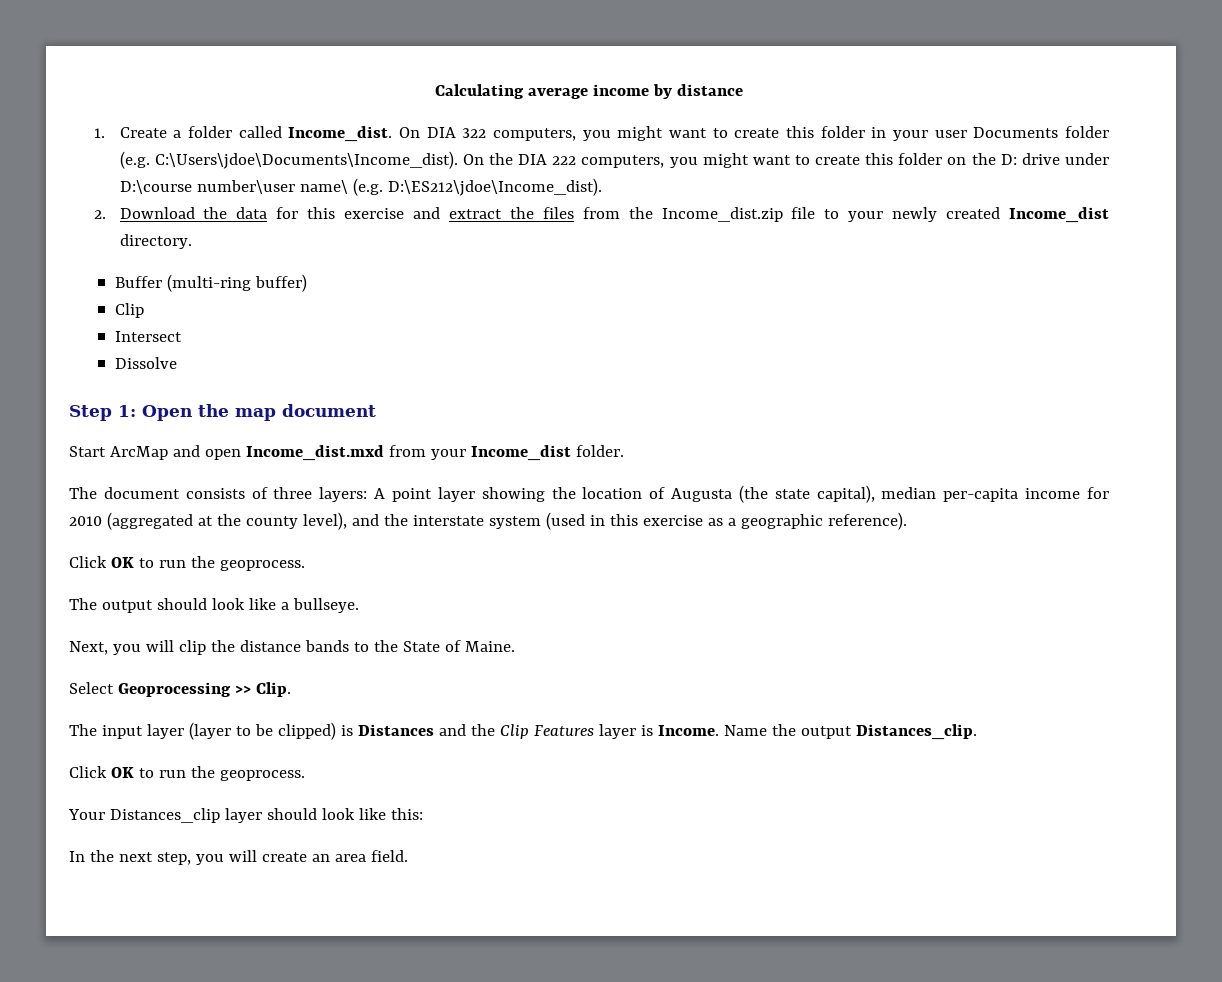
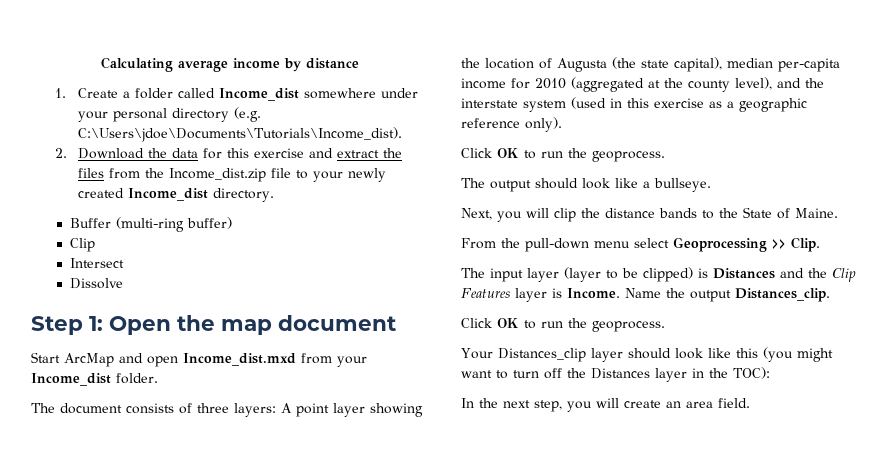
[288,126,1110,142] [119,151,1110,169] [119,178,602,196] Income_dist. On DIA 322 computers, you might want to create this folder in your user Documents folder (e.g. C:\Users\jdoe\Documents\Income_dist). On the DIA 222 computers, you might want to create this folder on the D: drive under D:\course number\user name\ (e.g. D:\ES212\jdoe\Income_dist). -> [219,88,419,101] [78,107,262,122] [78,127,403,142] Income_dist somewhere under your personal directory (e.g. C:\Users\jdoe\Documents\Tutorials\Income_dist).
[827,512,907,530] reference). -> [461,117,562,132] reference only).
[69,682,114,694] Select -> [461,238,669,252] From the pull-down menu select
[390,808,423,820] this: -> [735,347,833,362] [461,367,770,382] this (you might want to turn off the Distances layer in the TOC):

